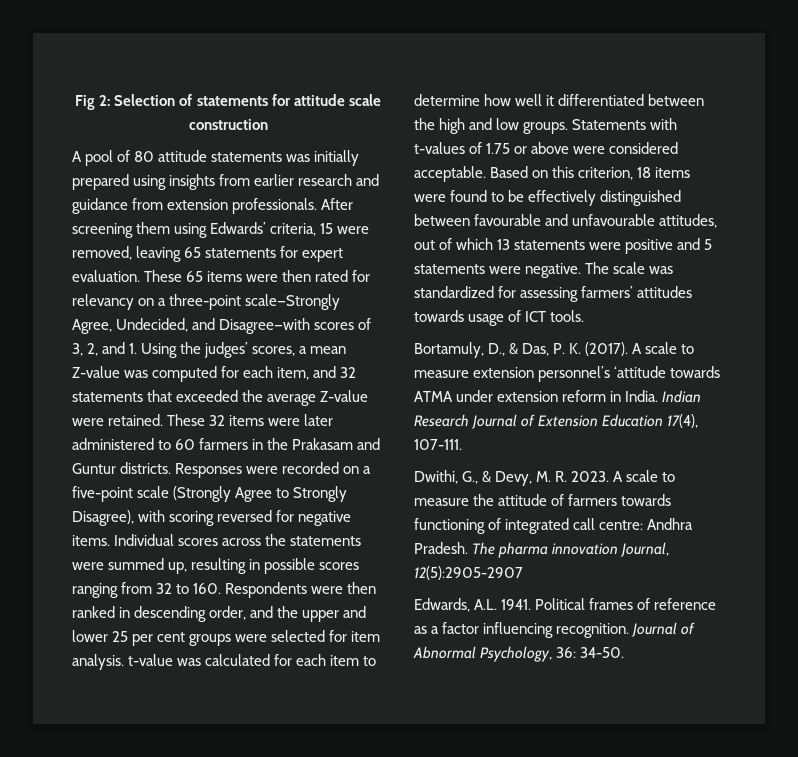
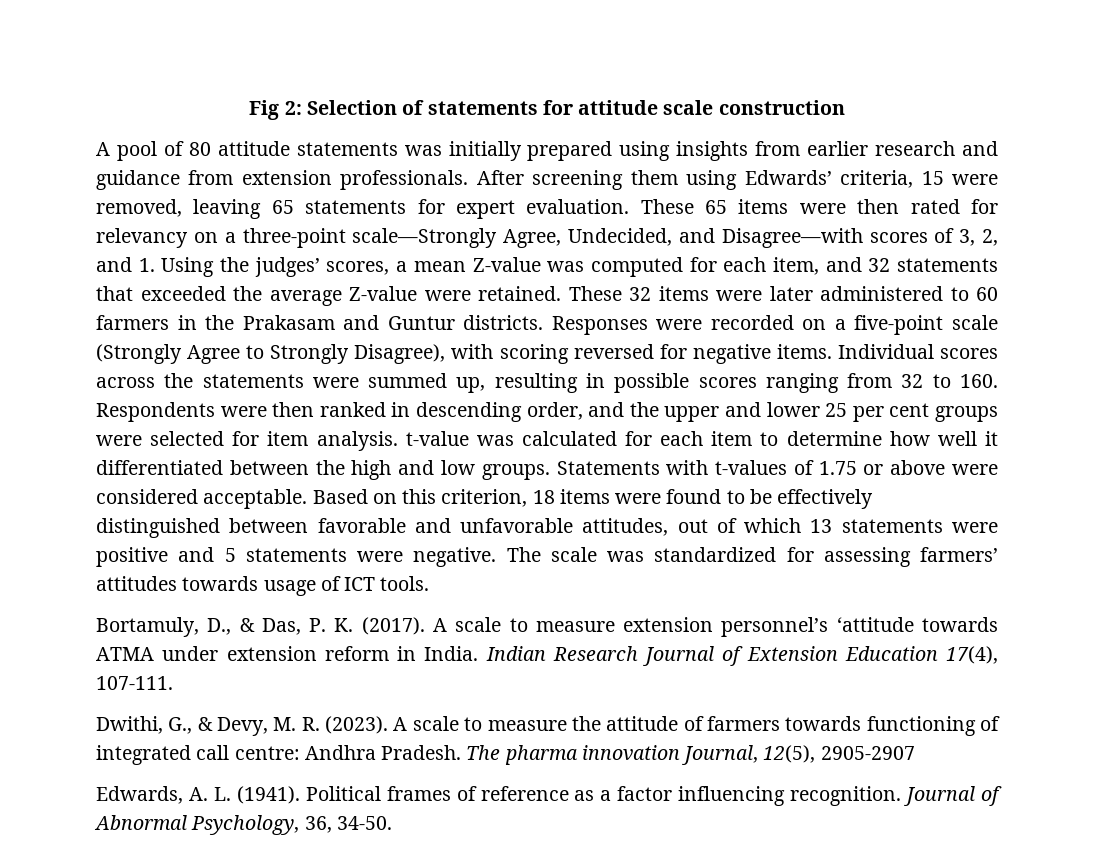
[474,214,656,226] favourable and unfavourable -> [317,518,574,533] favorable and unfavorable
[571,471,610,482] 2023. -> [325,716,389,734] (2023).
[414,566,523,580] 12(5):2905-2907 -> [763,745,915,763] 12(5), 2905-2907
[474,599,532,610] A.L. 1941. -> [188,786,300,804] A. L. (1941).
[556,647,577,658] 36: -> [304,816,332,833] 36,

